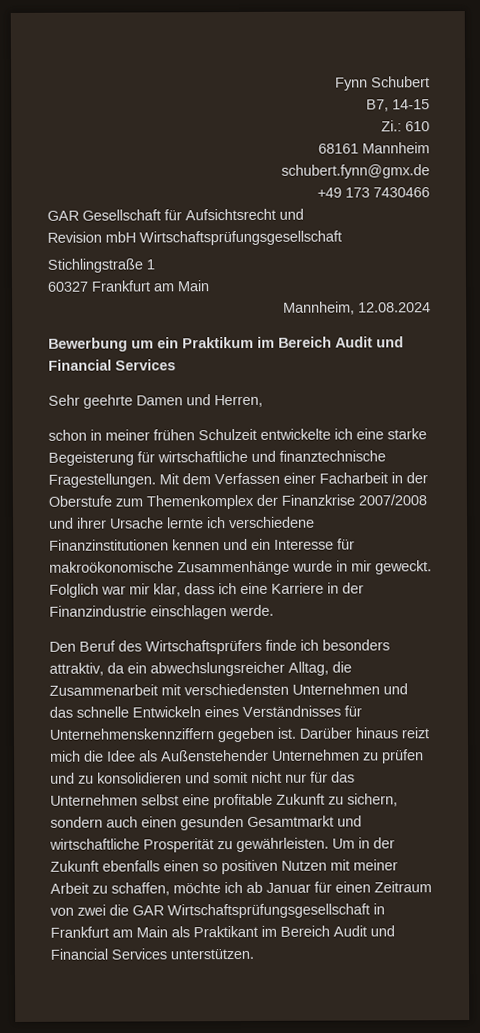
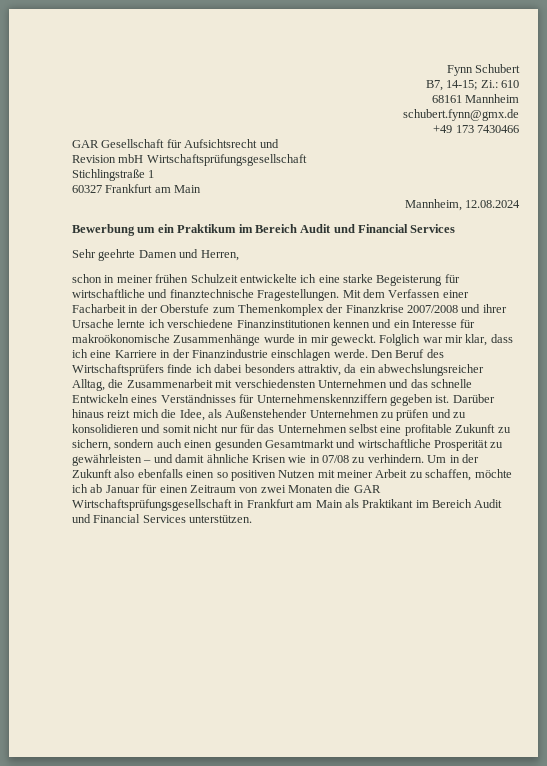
[392,99,430,110] 14-15 // -> [446,80,478,90] 14-15;
(274, 610) // -> (368, 353) none
(319, 645) none -> [214,364,243,373] dabei
[107,750,136,762] Idee -> [179,409,205,421] Idee,
[236,837,329,853] gewährleisten. -> [72,454,424,466] gewährleisten – und damit ähnliche Krisen wie in 07/08 zu verhindern.
(99, 866) none -> [114,469,135,478] also
(106, 910) none -> [288,485,333,493] Monaten

